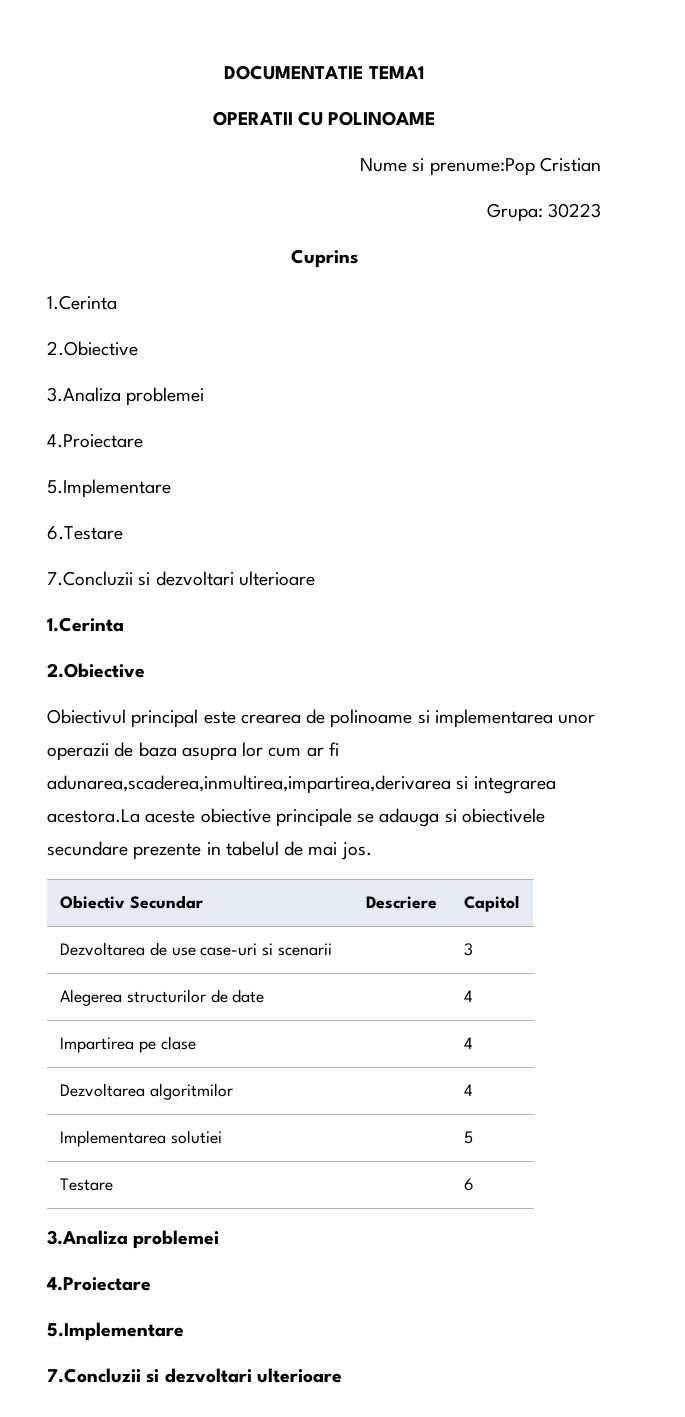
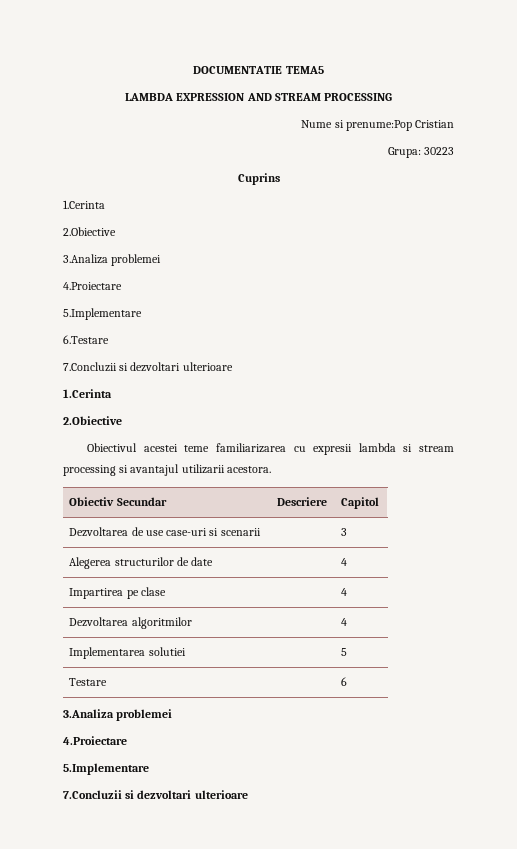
[368,66,424,79] [212,111,436,126] TEMA1 // OPERATII CU POLINOAME -> [285,66,324,74] [125,93,392,101] TEMA5 // LAMBDA EXPRESSION AND STREAM PROCESSING
[131,709,596,728] [47,742,339,761] [47,775,556,794] [47,808,545,827] [47,841,372,860] principal este crearea de polinoame si implementarea unor operazii de baza asupra lor cum ar fi adunarea,scaderea,inmultirea,impartirea,derivarea si integrarea acestora.La aceste obiective principale se adauga si obiectivele secundare prezente in tabelul de mai jos. -> [143,443,454,455] [63,464,271,476] acestei teme familiarizarea cu expresii lambda si stream processing si avantajul utilizarii acestora.

